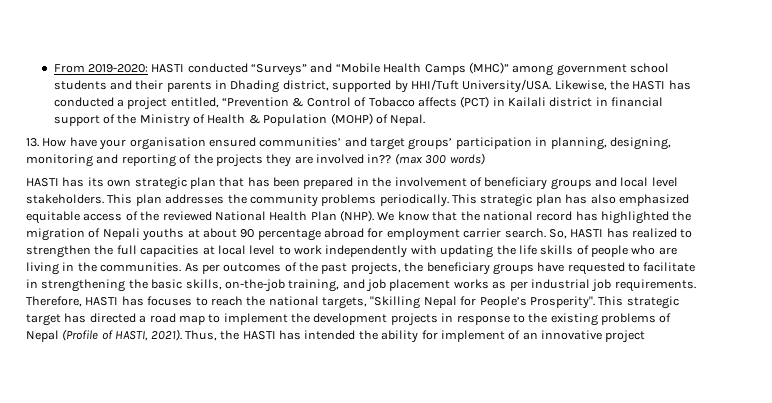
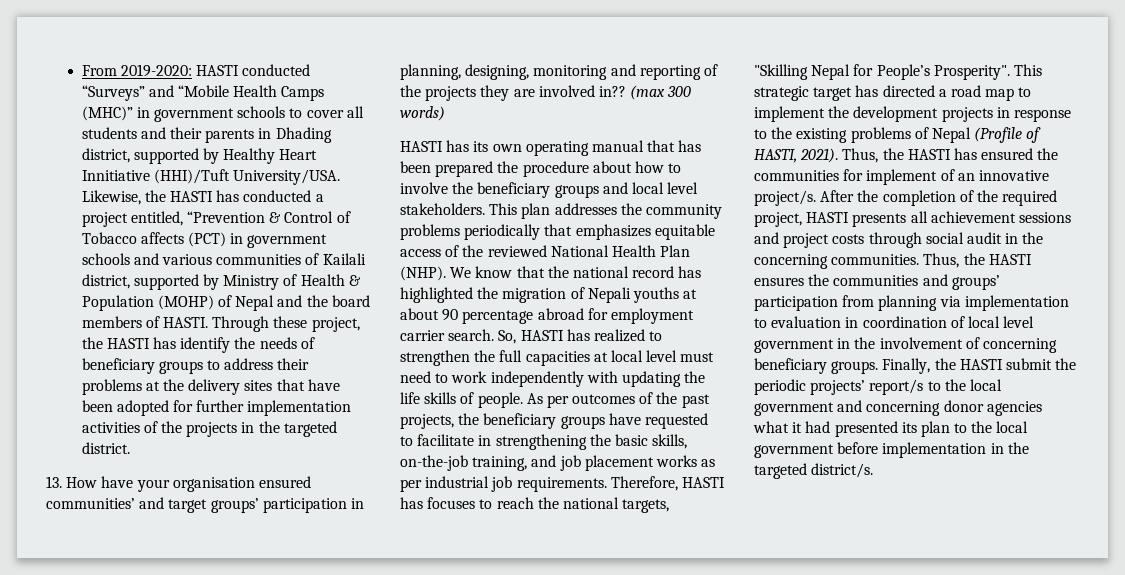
[512,63,670,76] among government school -> [136,106,364,122] in government schools to cover all
[410,79,459,90] HHI/Tuft -> [223,148,318,164] [81,169,230,184] Healthy Heart Innitiative (HHI)/Tuft
[508,97,664,107] [53,114,137,126] Kailali district in financial support of the -> [247,234,328,248] [81,253,366,265] [81,274,220,290] government schools and various communities of Kailali district, supported by
[390,114,426,126] Nepal. -> [235,295,370,311] [81,316,360,332] [81,337,315,353] [81,358,310,374] [81,379,340,395] [81,400,352,416] [81,421,337,437] [81,442,130,454] Nepal and the board members of HASTI. Through these project, the HASTI has identify the needs of beneficiary groups to address their problems at the delivery sites that have been adopted for further implementation activities of the projects in the targeted district.
[134,177,216,190] strategic plan -> [525,140,644,156] operating manual
[356,177,482,187] in the involvement of -> [497,161,682,177] [400,182,474,194] the procedure about how to involve the
[379,194,689,207] periodically. This strategic plan has also emphasized -> [464,224,651,240] periodically that emphasizes
(276, 250) none -> [680,352,715,362] [400,371,431,383] must need
[591,245,677,257] [26,262,182,275] people who are living in the communities. -> [477,392,523,408] people.
[304,330,419,343] intended the ability -> [981,148,1059,160] [754,170,839,181] ensured the communities
[605,330,646,343] project -> [754,190,1058,206] [754,211,1071,227] [754,232,1044,248] [754,253,1032,269] [754,274,1000,290] [754,295,1069,311] [754,316,1035,328] [754,337,1057,353] [754,358,1077,374] [754,379,1002,395] [754,400,1042,416] [753,421,1029,437] [754,442,1029,458] [754,463,874,479] project/s. After the completion of the required project, HASTI presents all achievement sessions and project costs through social audit in the concerning communities. Thus, the HASTI ensures the communities and groups’ participation from planning via implementation to evaluation in coordination of local level government in the involvement of concerning beneficiary groups. Finally, the HASTI submit the periodic projects’ report/s to the local government and concerning donor agencies what it had presented its plan to the local government before implementation in the targeted district/s.

